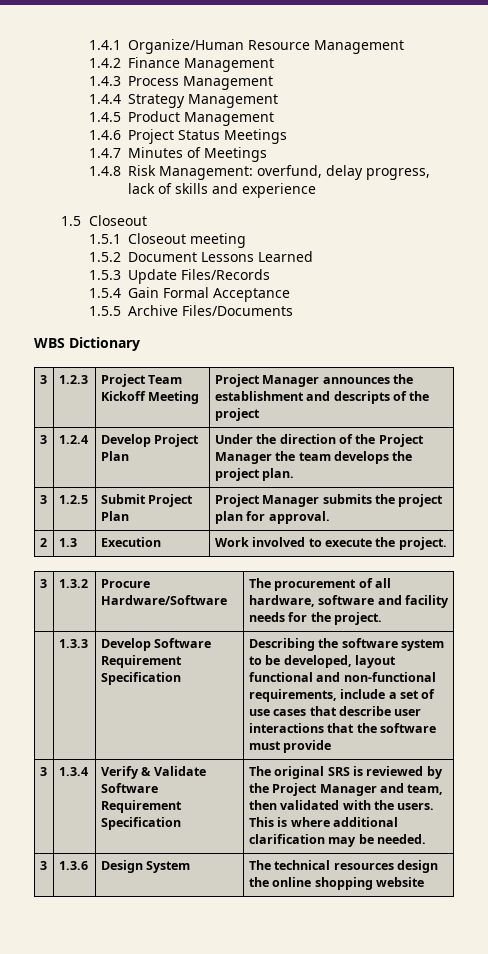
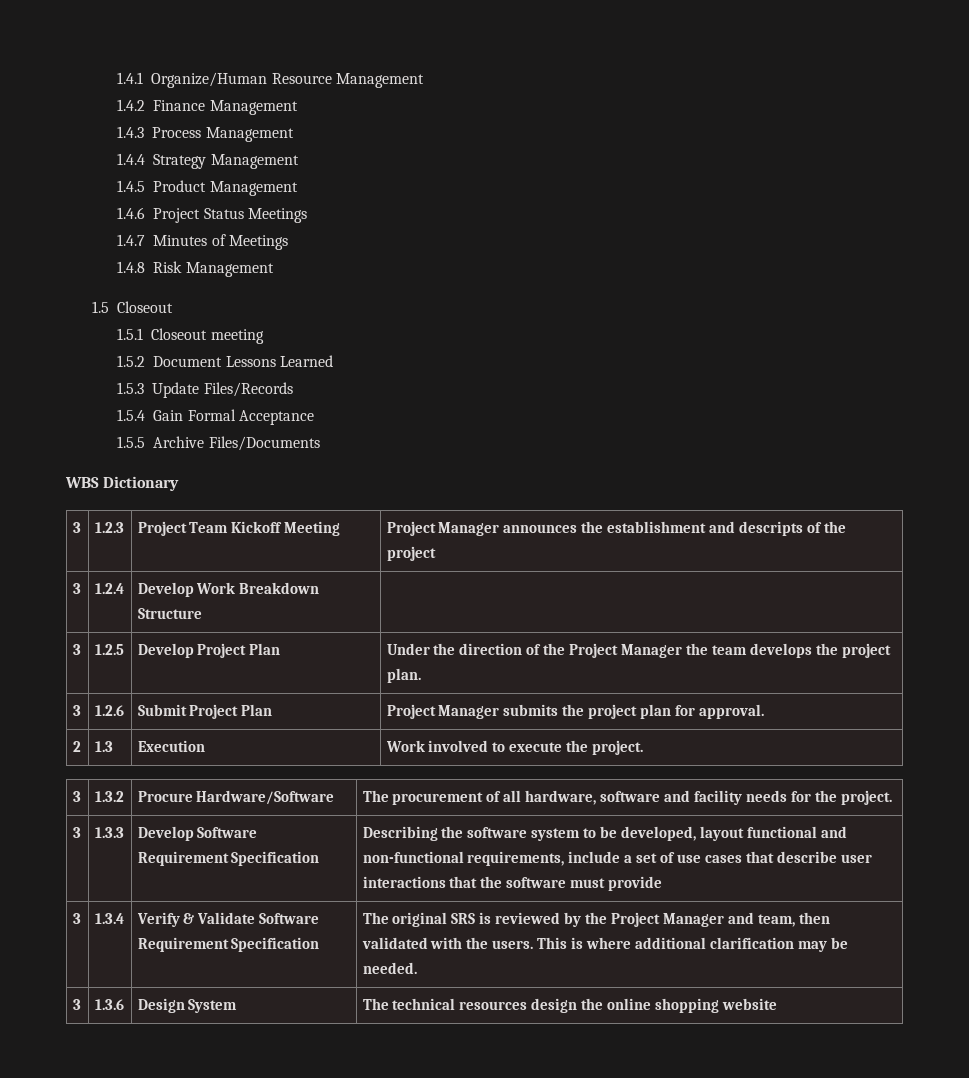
[158,165,430,180] [127,183,316,198] Management: overfund, delay progress, lack of skills and experience -> [185,262,274,277] Management
(88, 439) none -> [137,582,320,597] [137,608,202,619] [72,644,81,655] [94,644,124,655] | Develop Work Breakdown Structure | // 3 | 1.2.5
[58,495,88,504] 1.2.5 -> [94,705,124,716] 1.2.6
(382, 618) none -> [72,827,81,838] 3

